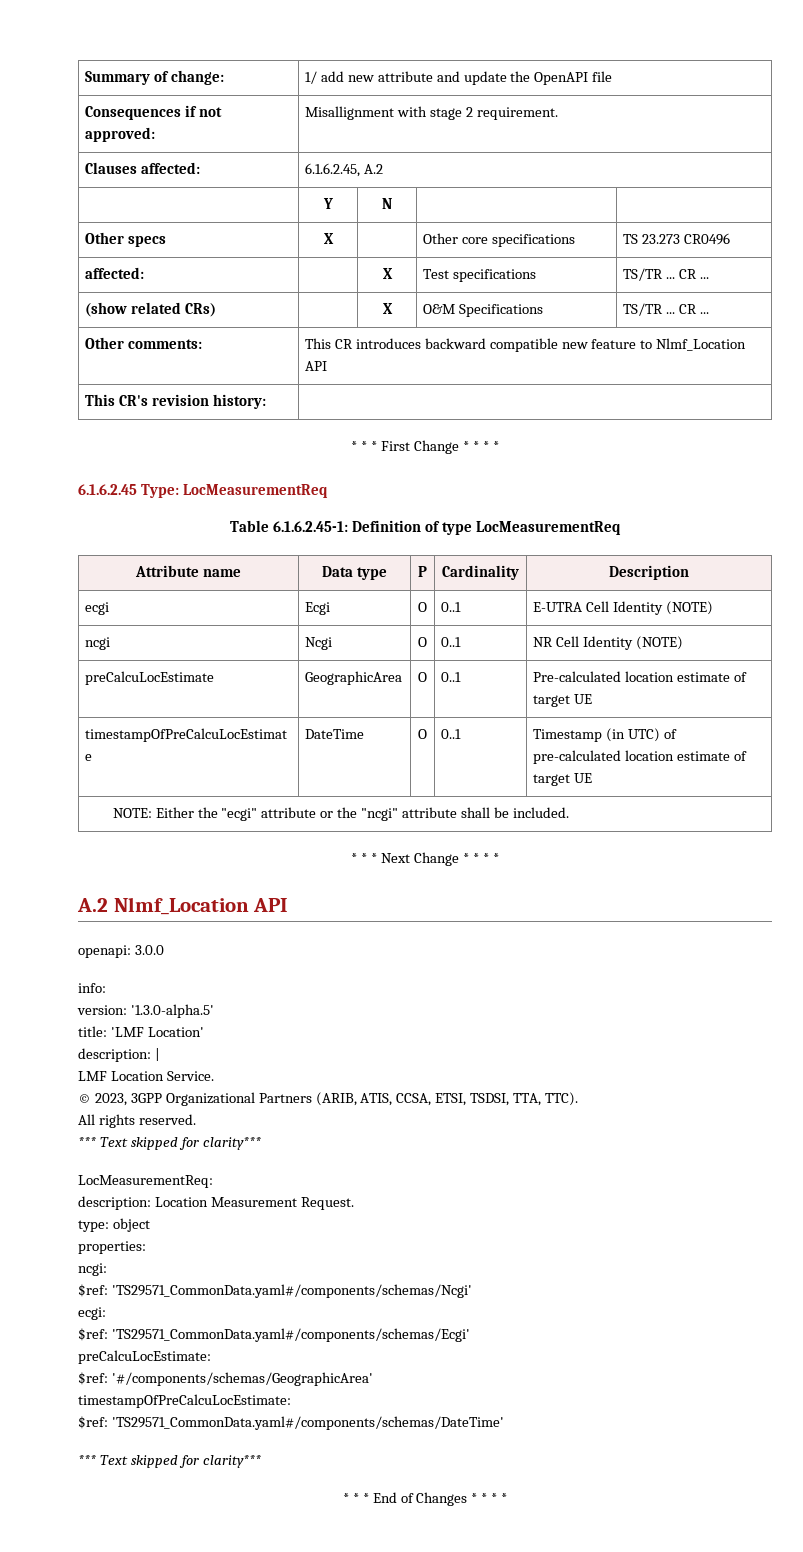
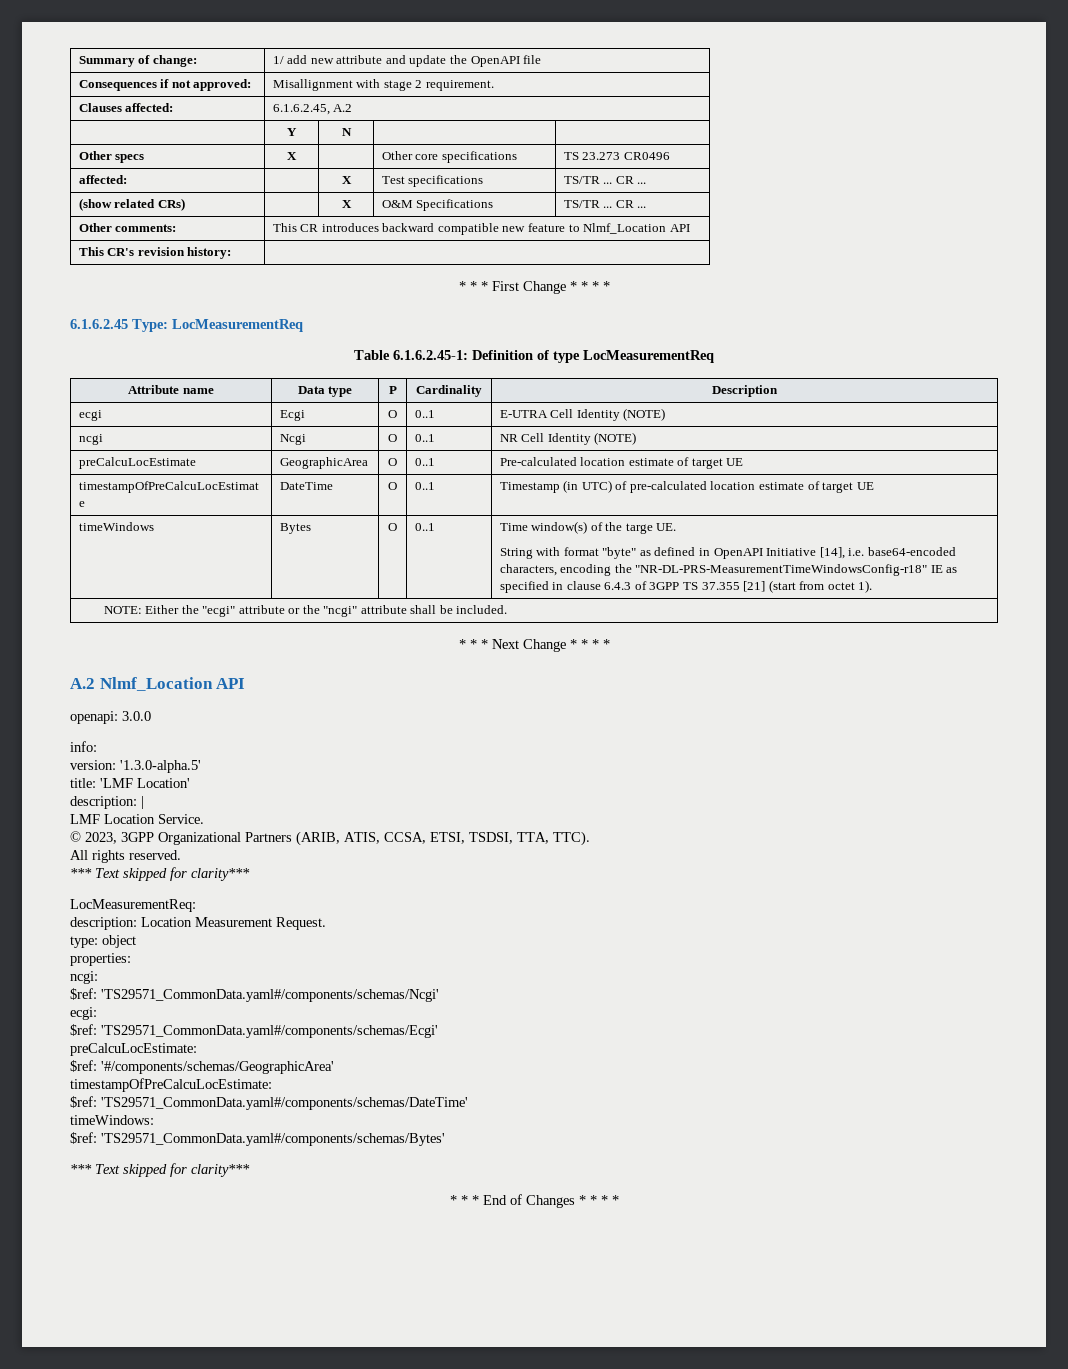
(592, 778) none -> [78,522,154,531] [279,523,311,534] [388,523,397,531] [414,523,435,531] [499,521,677,534] [499,547,956,559] [499,564,958,576] [499,580,873,593] // timeWindows | Bytes | O | 0..1 | Time window(s) of the targe UE. // String with format "byte" as defined in OpenAPI Initiative [14], i.e. base64-encoded characters, encoding the "NR-DL-PRS-MeasurementTimeWindowsConfig-r18" IE as specified in clause 6.4.3 of 3GPP TS 37.355 [21] (start from octet 1).
(504, 1423) none -> [70,1115,154,1125] [70,1132,445,1146] // timeWindows: // $ref: 'TS29571_CommonData.yaml#/components/schemas/Bytes'

